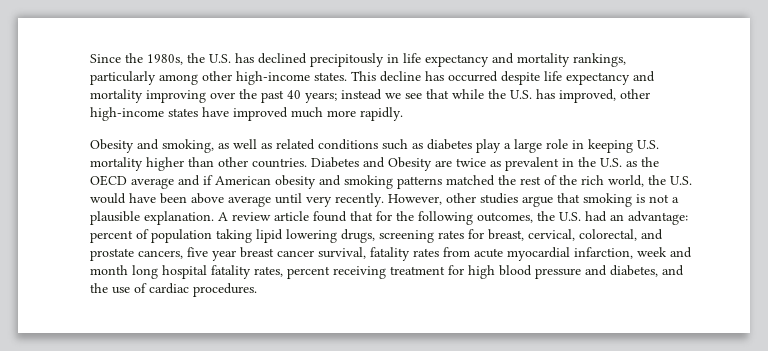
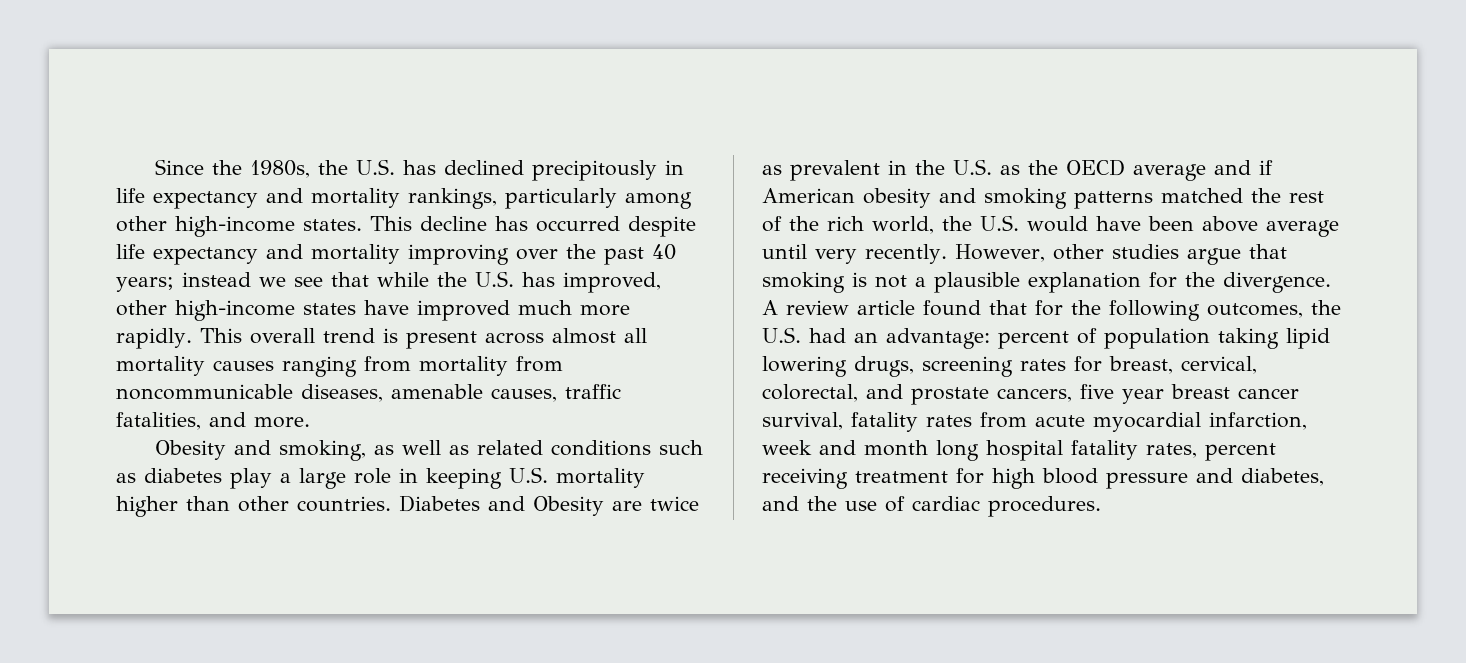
(403, 114) none -> [199,328,647,349] [116,356,563,377] [116,384,621,402] [116,412,310,430] This overall trend is present across almost all mortality causes ranging from mortality from noncommunicable diseases, amenable causes, traffic fatalities, and more.
[144,211,214,225] explanation. -> [1028,272,1331,293] explanation for the divergence.

